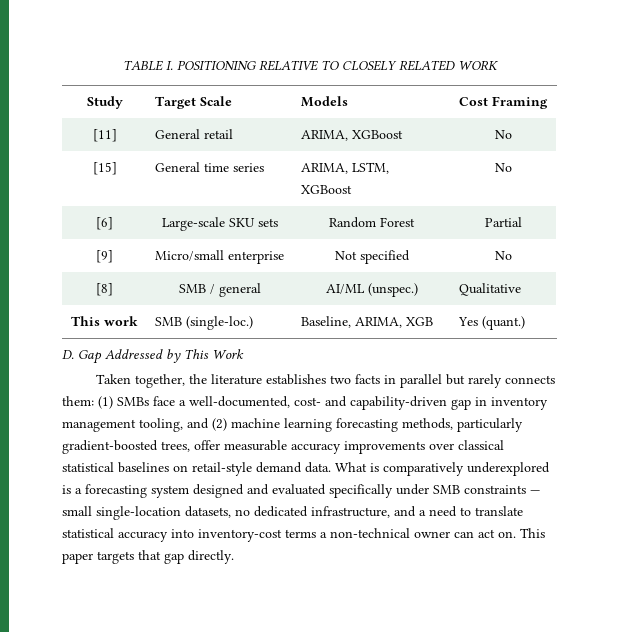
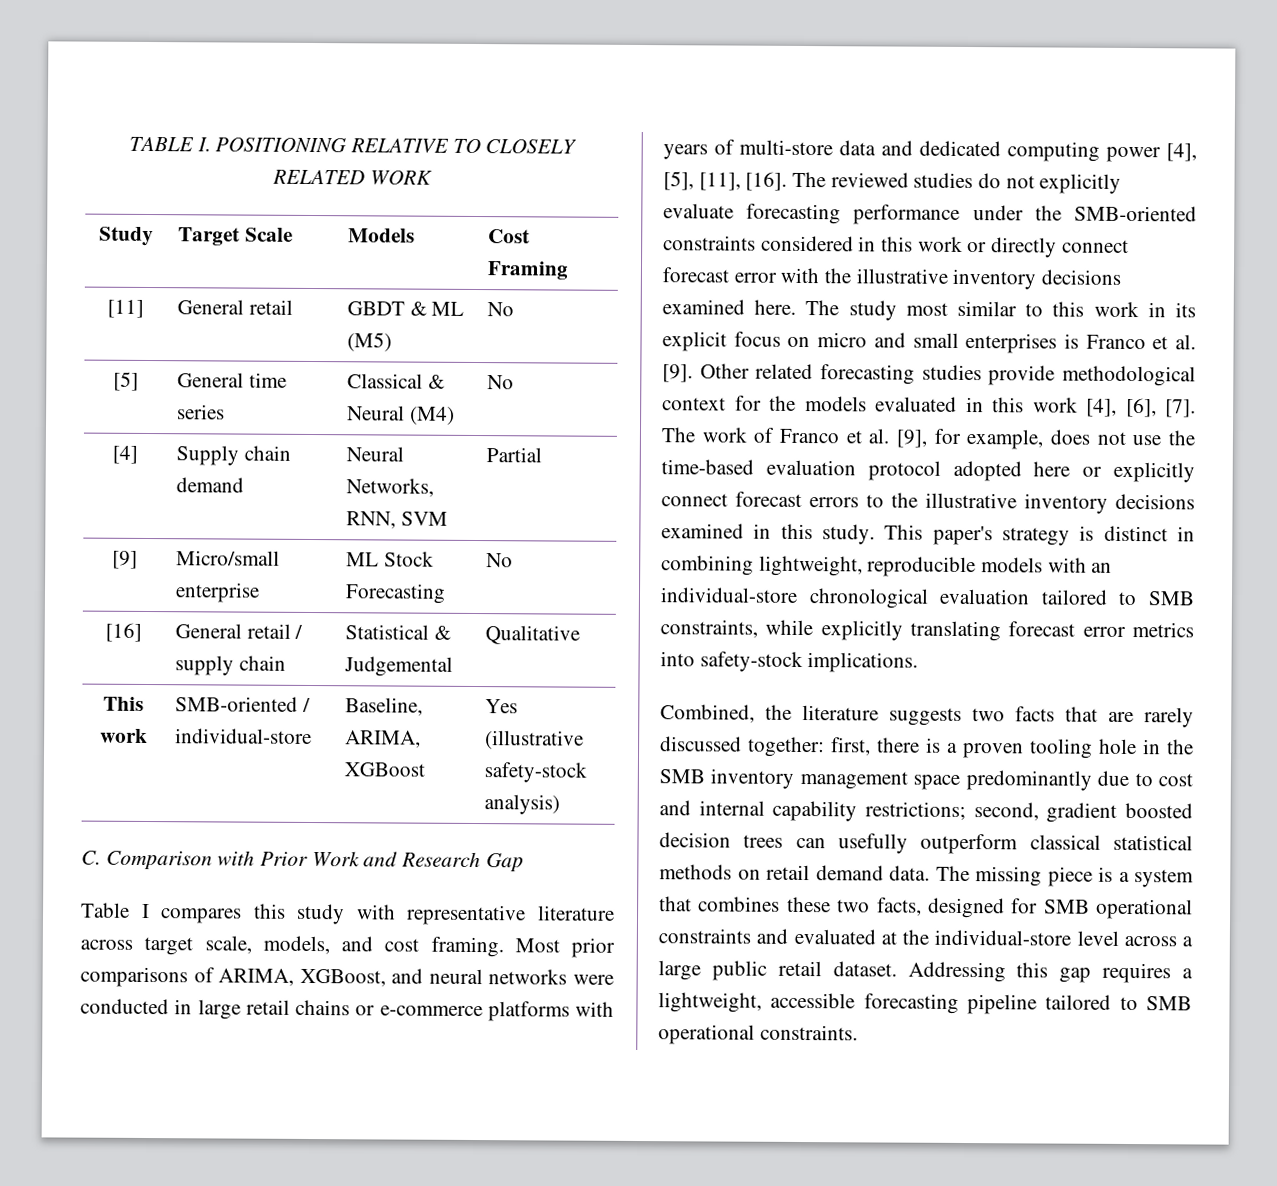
[300,130,403,141] [495,130,512,139] [92,162,117,175] ARIMA, XGBoost | No // [15] -> [346,301,465,316] [346,332,392,352] [486,302,514,317] [112,371,139,391] GBDT & ML (M5) | No // [5]
[300,162,389,174] [300,185,352,194] [495,163,512,172] [96,217,113,230] [161,217,278,231] [329,217,415,228] [485,217,522,227] [96,250,113,263] [155,250,284,264] [334,250,410,264] [495,251,512,260] [96,283,113,296] [178,283,261,297] [325,283,418,297] ARIMA, LSTM, XGBoost | No // [6] | Large-scale SKU sets | Random Forest | Partial // [9] | Micro/small enterprise | Not specified | No // [8] | SMB / general | AI/ML (unspec.) -> [346,373,445,389] [346,405,455,425] [486,375,514,390] [111,445,138,464] [175,445,291,466] [175,477,244,493] [345,446,404,462] [345,478,434,497] [345,511,448,529] [485,447,542,463] [111,550,138,569] [175,550,280,566] [174,582,260,603] [345,551,434,567] [344,583,446,604] [485,553,513,568] [105,622,142,642] [174,623,304,639] [174,655,286,676] [344,624,451,640] [343,656,453,677] Classical & Neural (M4) | No // [4] | Supply chain demand | Neural Networks, RNN, SVM | Partial // [9] | Micro/small enterprise | ML Stock Forecasting | No // [16] | General retail / supply chain | Statistical & Judgemental
[154,316,253,330] SMB (single-loc.) -> [174,696,311,712] [174,728,312,745] SMB-oriented / individual-store
[405,317,433,326] XGB -> [343,762,425,777] XGBoost
[481,316,525,330] [62,349,244,364] [95,374,185,388] (quant.) // D. Gap Addressed by This Work // Taken together, -> [484,730,584,750] [483,762,587,783] [483,794,560,815] [81,850,524,873] [81,902,615,926] [80,935,615,958] [80,966,614,988] [80,998,614,1022] [663,139,1197,163] [663,171,1122,194] [663,203,1197,225] [663,235,1129,258] [662,267,1122,290] [662,299,1196,321] [662,331,1196,354] [662,363,1196,387] [662,395,1196,418] [661,427,1196,450] [661,459,1195,483] [661,491,1195,514] [661,523,1195,546] [661,555,1113,578] [660,587,1195,609] [660,619,1194,642] [660,651,919,673] [660,704,755,723] (illustrative safety-stock analysis) // C. Comparison with Prior Work and Research Gap // Table I compares this study with representative literature across target scale, models, and cost framing. Most prior comparisons of ARIMA, XGBoost, and neural networks were conducted in large retail chains or e-commerce platforms with years of multi-store data and dedicated computing power [4], [5], [11], [16]. The reviewed studies do not explicitly evaluate forecasting performance under the SMB-oriented constraints considered in this work or directly connect forecast error with the illustrative inventory decisions examined here. The study most similar to this work in its explicit focus on micro and small enterprises is Franco et al. [9]. Other related forecasting studies provide methodological context for the models evaluated in this work [4], [6], [7]. The work of Franco et al. [9], for example, does not use the time-based evaluation protocol adopted here or explicitly connect forecast errors to the illustrative inventory decisions examined in this study. This paper's strategy is distinct in combining lightweight, reproducible models with an individual-store chronological evaluation tailored to SMB constraints, while explicitly translating forecast error metrics into safety-stock implications. // Combined,
[265,374,326,385] establishes -> [889,707,962,726] suggests
[383,374,555,388] [62,396,548,410] [62,418,523,432] [62,440,504,454] [62,462,550,476] [62,484,540,498] [62,506,523,520] [62,528,545,542] [62,550,234,564] in parallel but rarely connects them: (1) SMBs face a well-documented, cost- and capability-driven gap in inventory management tooling, and (2) machine learning forecasting methods, particularly gradient-boosted trees, offer measurable accuracy improvements over classical statistical baselines on retail-style demand data. What is comparatively underexplored is a forecasting system designed and evaluated specifically under SMB constraints — small single-location datasets, no dedicated infrastructure, and a need to translate statistical accuracy into inventory-cost terms a non-technical owner can act on. This paper targets that gap directly. -> [1065,706,1194,728] [660,736,1194,759] [659,768,1193,791] [659,800,1193,823] [659,832,1193,855] [659,864,1194,888] [659,896,1193,920] [658,928,1193,947] [658,960,1193,984] [658,992,1192,1015] [658,1024,858,1045] that are rarely discussed together: first, there is a proven tooling hole in the SMB inventory management space predominantly due to cost and internal capability restrictions; second, gradient boosted decision trees can usefully outperform classical statistical methods on retail demand data. The missing piece is a system that combines these two facts, designed for SMB operational constraints and evaluated at the individual-store level across a large public retail dataset. Addressing this gap requires a lightweight, accessible forecasting pipeline tailored to SMB operational constraints.

